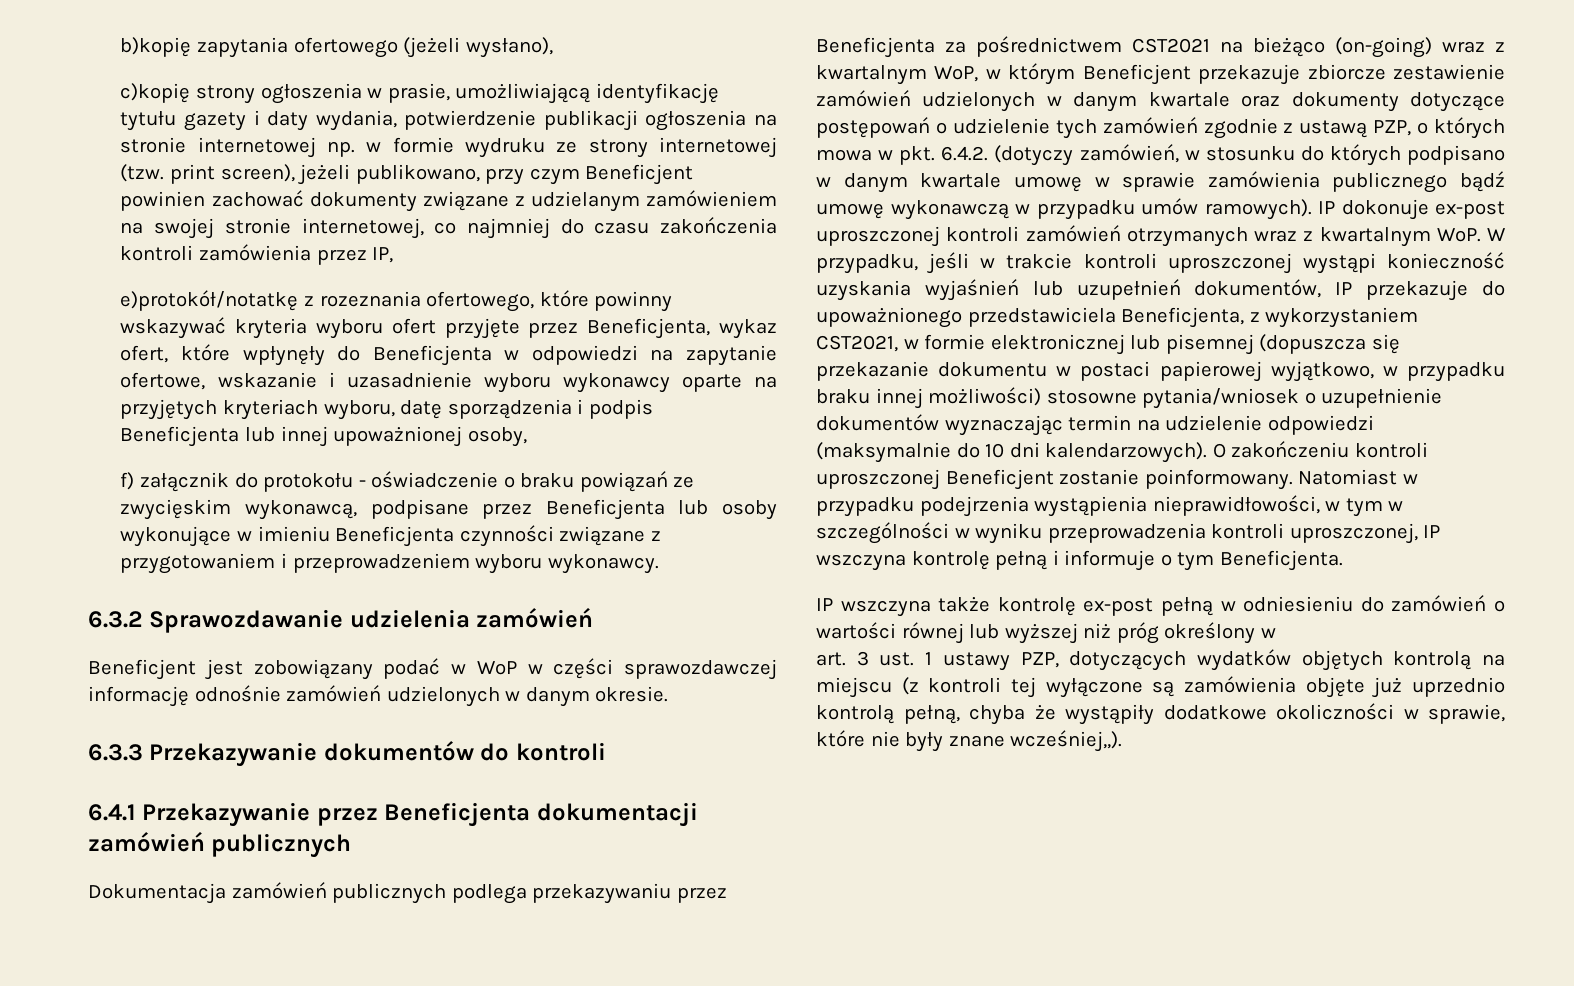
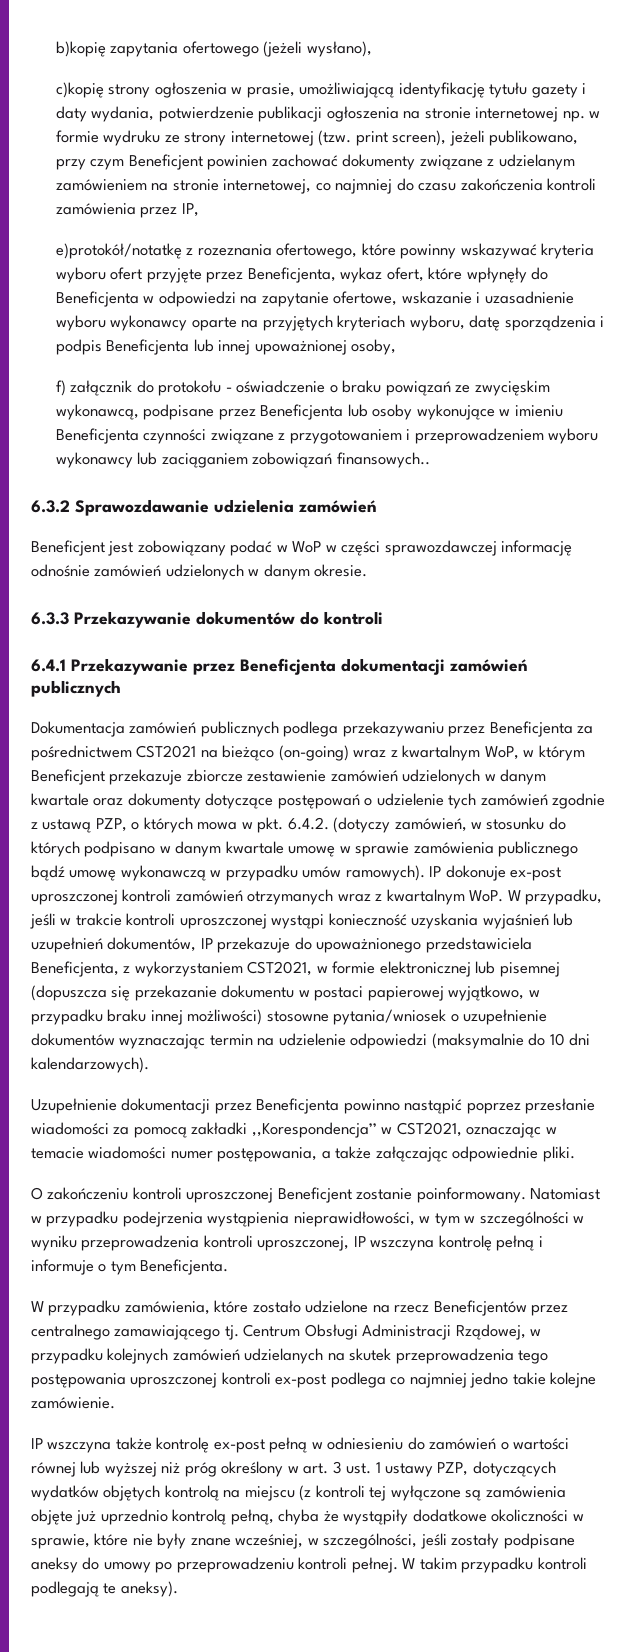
[154,218,215,239] swojej -> (169, 187) none
[547,554,659,574] wykonawcy. -> [55,452,430,468] wykonawcy lub zaciąganiem zobowiązań finansowych..
(1208, 452) none -> [31,1098,596,1114] [31,1122,557,1138] [31,1146,575,1162] // Uzupełnienie dokumentacji przez Beneficjenta powinno nastąpić poprzez przesłanie wiadomości za pomocą zakładki ,,Korespondencja’’ w CST2021, oznaczając w temacie wiadomości numer postępowania, a także załączając odpowiednie pliki. //
(1343, 560) none -> [31,1300,569,1316] [31,1324,542,1340] [31,1348,549,1364] [31,1372,597,1388] [31,1397,115,1409] // W przypadku zamówienia, które zostało udzielone na rzecz Beneficjentów przez centralnego zamawiającego tj. Centrum Obsługi Administracji Rządowej, w przypadku kolejnych zamówień udzielanych na skutek przeprowadzenia tego postępowania uproszczonej kontroli ex-post podlega co najmniej jedno takie kolejne zamówienie.
(1276, 633) // -> (299, 1469) none
[1010,730,1123,752] wcześniej,,). -> [235,1533,575,1549] [31,1557,587,1573] [31,1581,178,1597] wcześniej, w szczególności, jeśli zostały podpisane aneksy do umowy po przeprowadzeniu kontroli pełnej. W takim przypadku kontroli podlegają te aneksy).

